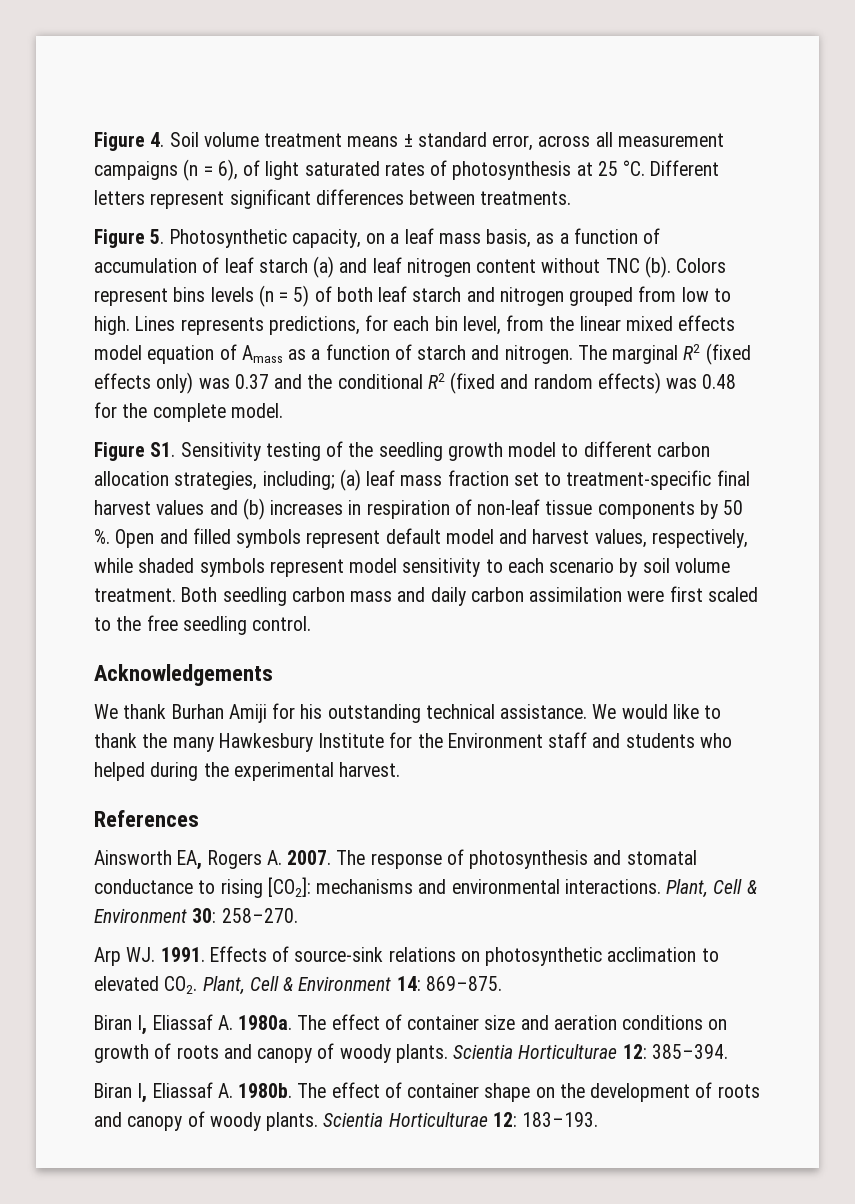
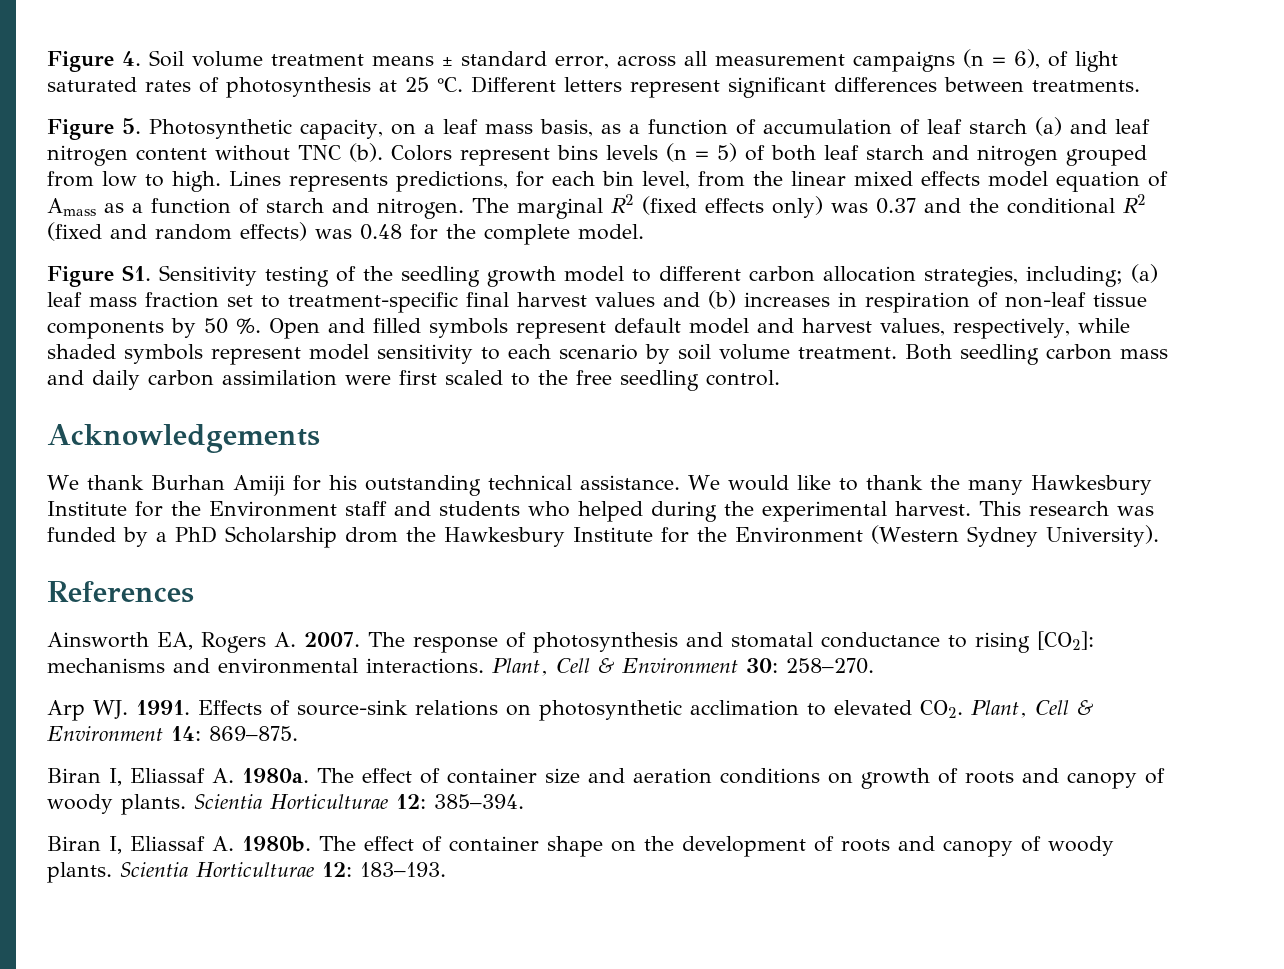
(401, 769) none -> [979,501,1154,516] [47,525,1159,548] This research was funded by a PhD Scholarship drom the Hawkesbury Institute for the Environment (Western Sydney University).

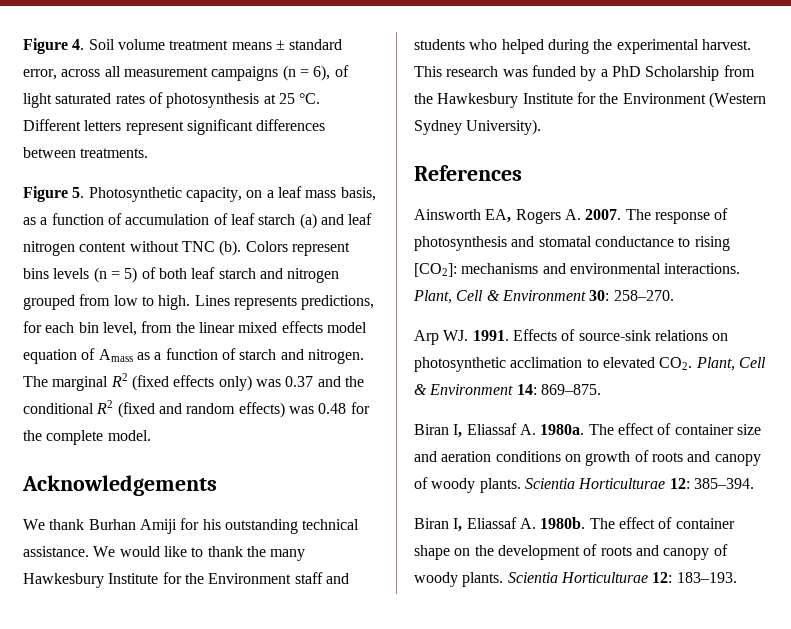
[47,264,1158,287] [47,290,1147,313] [47,318,1130,339] [47,344,1168,365] [47,370,780,391] // Figure S1. Sensitivity testing of the seedling growth model to different carbon allocation strategies, including; (a) leaf mass fraction set to treatment-specific final harvest values and (b) increases in respiration of non-leaf tissue components by 50 %. Open and filled symbols represent default model and harvest values, respectively, while shaded symbols represent model sensitivity to each scenario by soil volume treatment. Both seedling carbon mass and daily carbon assimilation were first scaled to the free seedling control. -> (151, 435) none
[345,527,398,543] drom -> [723,65,755,77] from

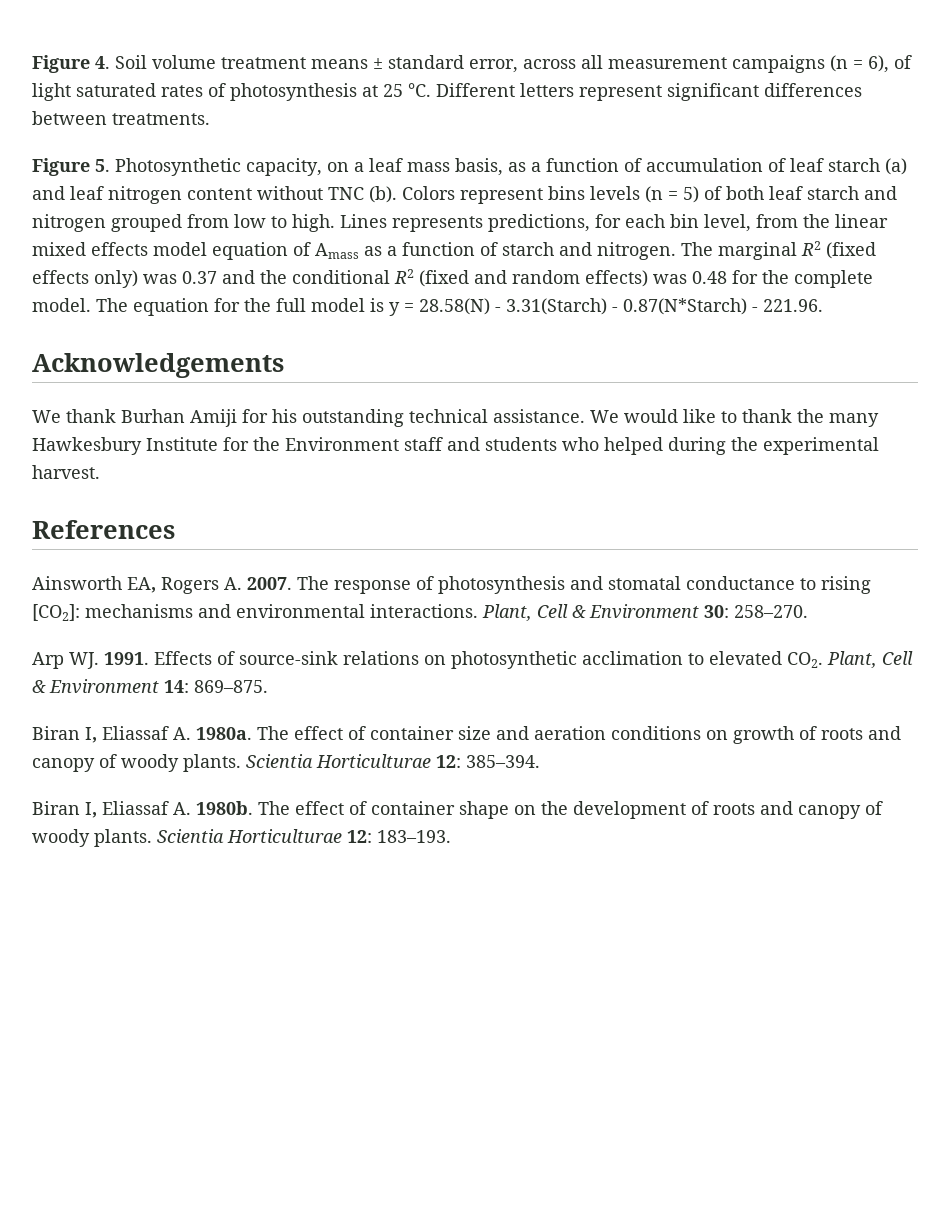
(151, 435) none -> [96,298,823,316] The equation for the full model is y = 28.58(N) - 3.31(Starch) - 0.87(N*Starch) - 221.96.
[414,65,755,81] [414,92,766,108] [414,119,542,135] This research was funded by a PhD Scholarship from the Hawkesbury Institute for the Environment (Western Sydney University). -> (100, 472) none

